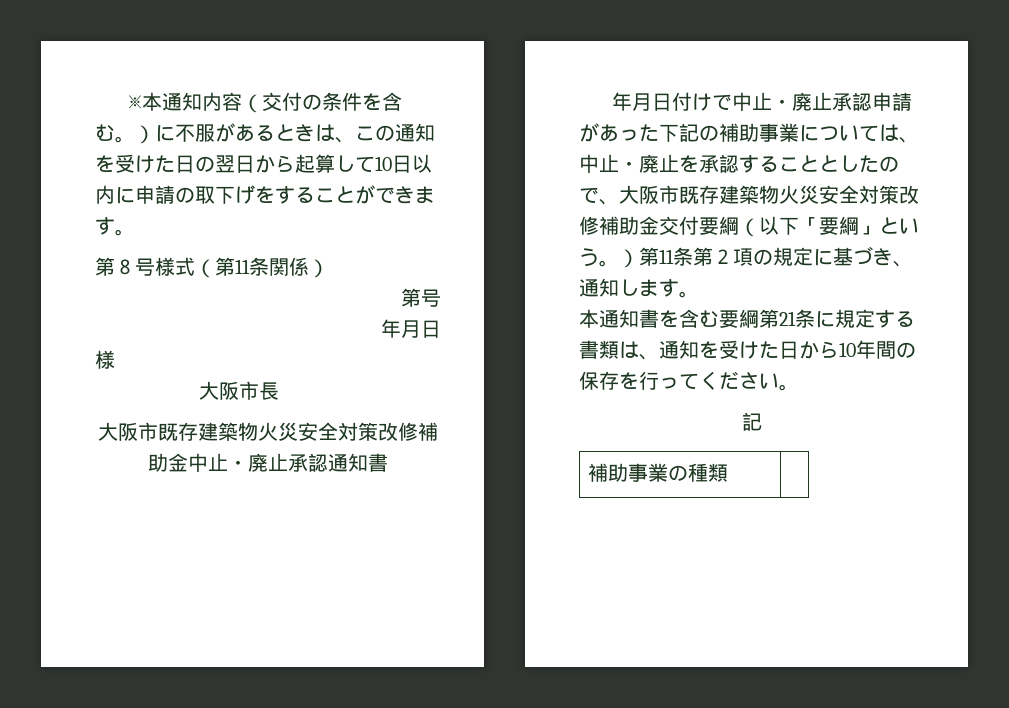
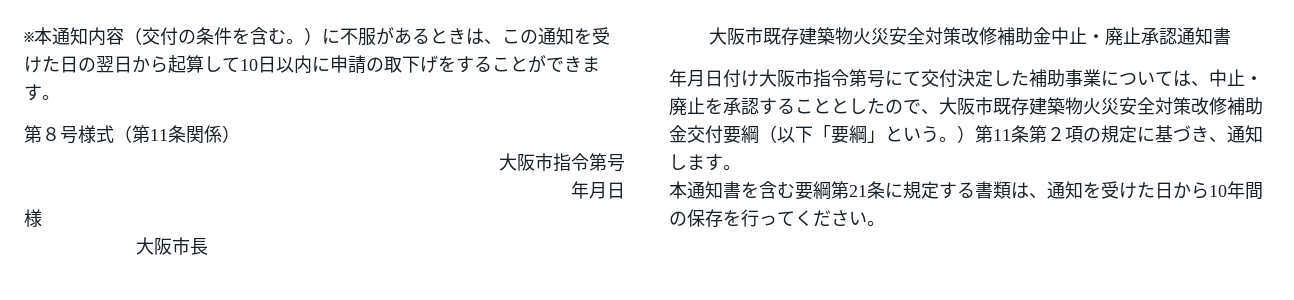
(329, 268) none -> [499,153,589,172] 大阪市指令
[711,92,912,111] [579,123,719,142] で中止・廃止承認申請があった下記の -> [759,69,1029,88] 大阪市指令第号にて交付決定した
[742,412,762,431] [588,463,729,482] // 記 // 補助事業の種類 | -> (885, 223) none

